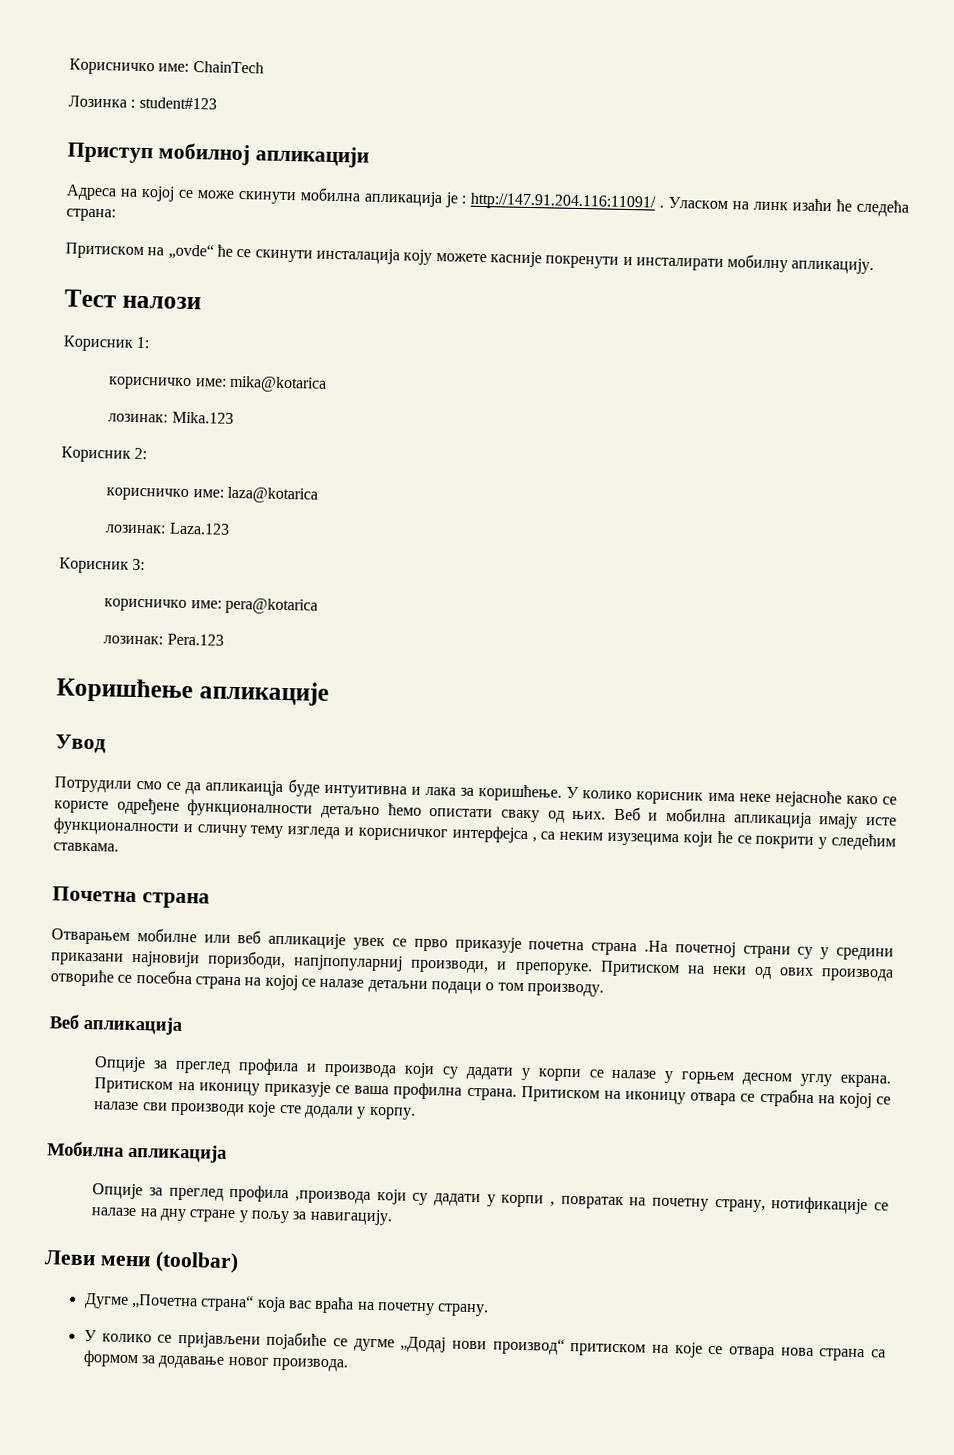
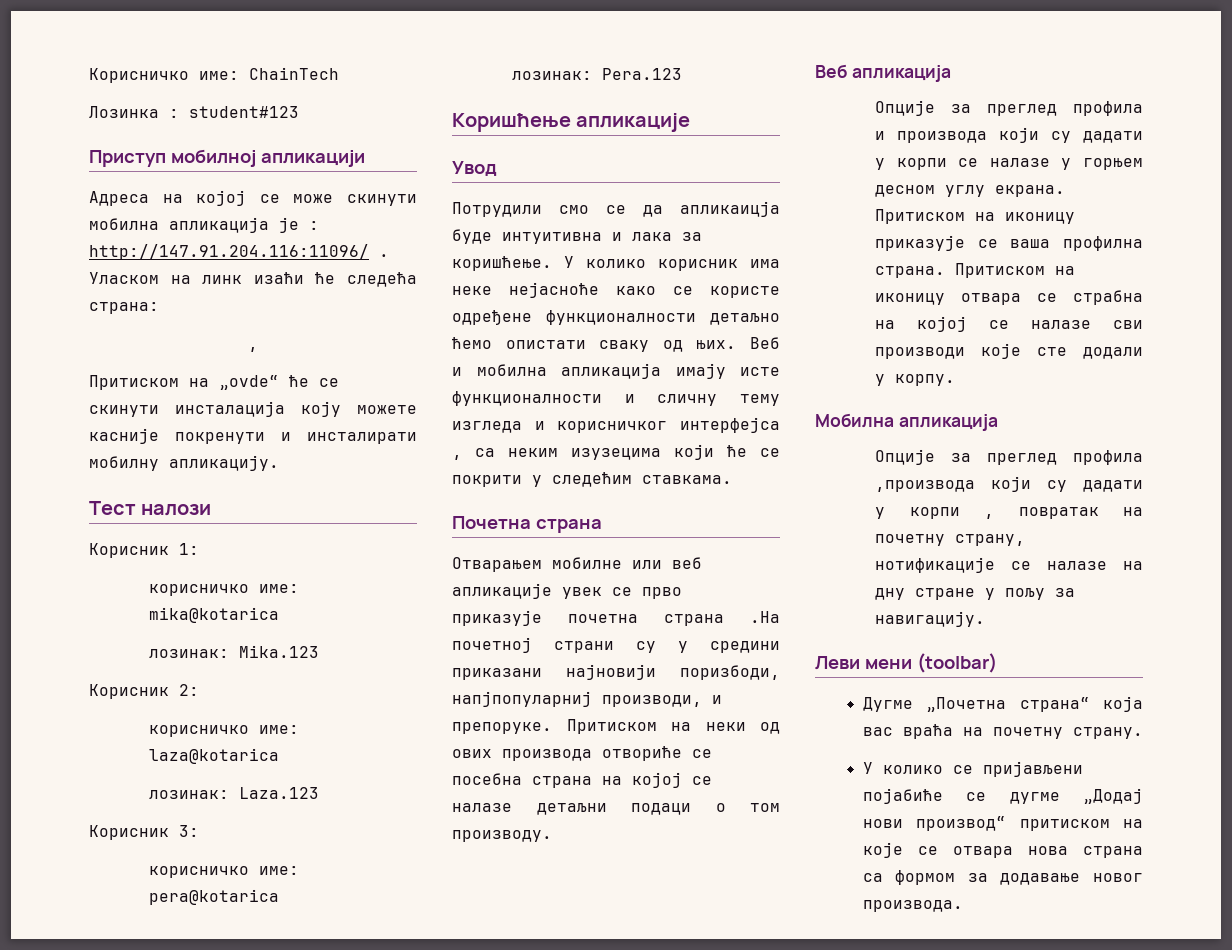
[470,192,657,212] http://147.91.204.116:11091/ -> [89,244,369,260] http://147.91.204.116:11096/
(116, 215) none -> [248,347,258,352] // ,

